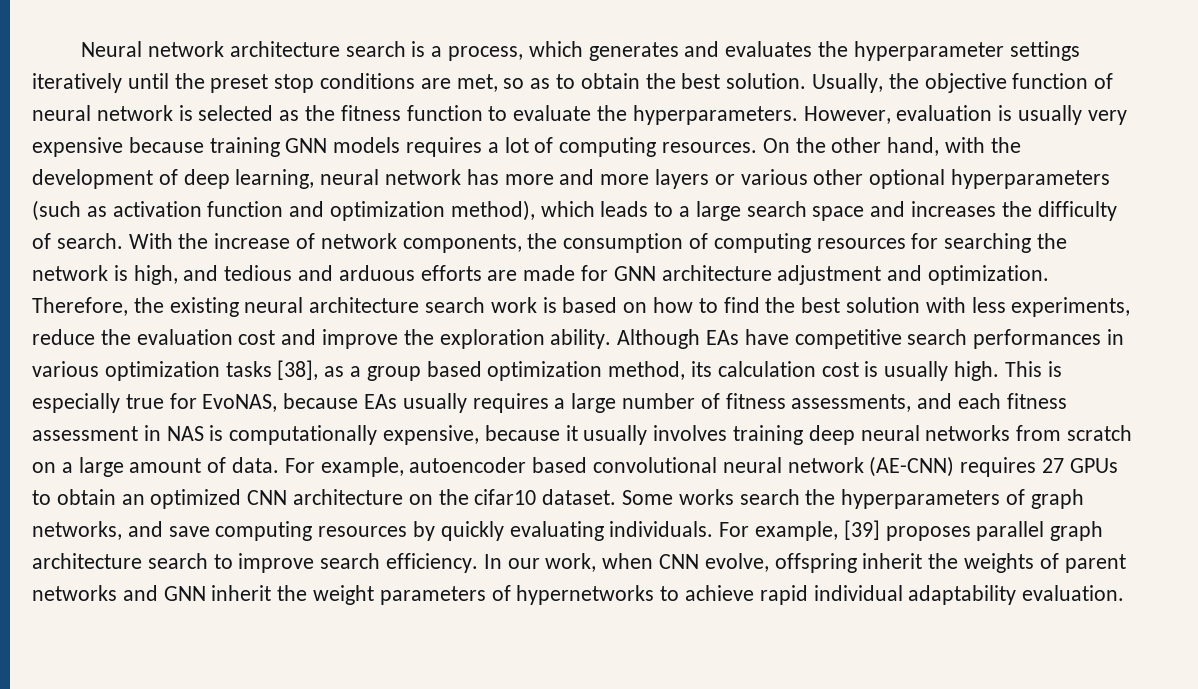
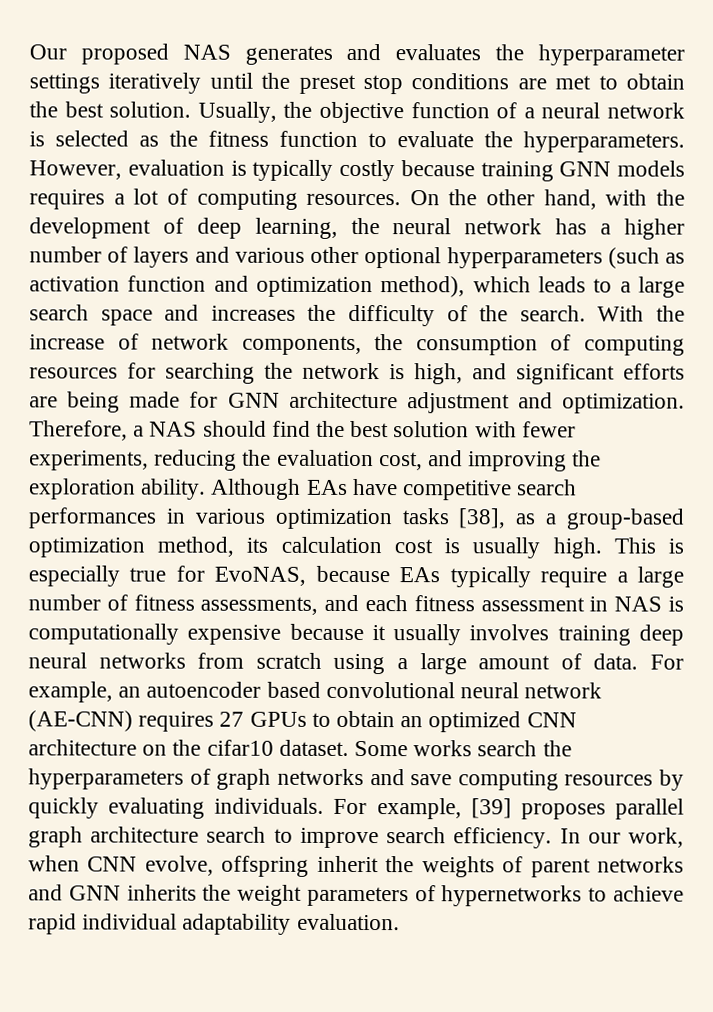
[81,41,583,61] Neural network architecture search is a process, which -> [29,43,231,65] Our proposed NAS
[456,74,551,92] met, so as -> [555,75,592,90] met
(1114, 81) none -> [523,107,535,119] a
[1018,105,1127,125] [32,137,123,157] usually very expensive -> [252,159,395,182] typically costly
(315, 179) none -> [350,217,380,235] the
[504,169,735,189] more and more layers or -> [600,218,686,240] [29,246,230,268] a higher number of layers and
(51, 241) none -> [479,305,509,322] the
[224,265,415,281] tedious and arduous -> [516,363,615,385] significant
(518, 275) none -> [67,391,121,413] being
[133,297,718,317] the existing neural architecture search work is based on how to -> [133,420,267,437] a NAS should
[971,297,1131,317] [32,329,399,349] less experiments, reduce the evaluation cost and improve -> [521,421,576,438] [29,449,568,472] fewer experiments, reducing the evaluation cost, and improving
[366,361,482,381] group based -> [566,508,684,530] group-based
[402,393,549,413] usually requires -> [449,566,608,588] typically require
[383,425,480,445] expensive, -> [187,624,282,645] expensive
[32,462,56,473] on -> [333,653,386,675] using
(404, 467) none -> [118,686,142,698] an
[32,521,122,540] networks, -> [276,768,364,786] networks
[211,585,272,601] inherit -> [126,884,197,901] inherits

